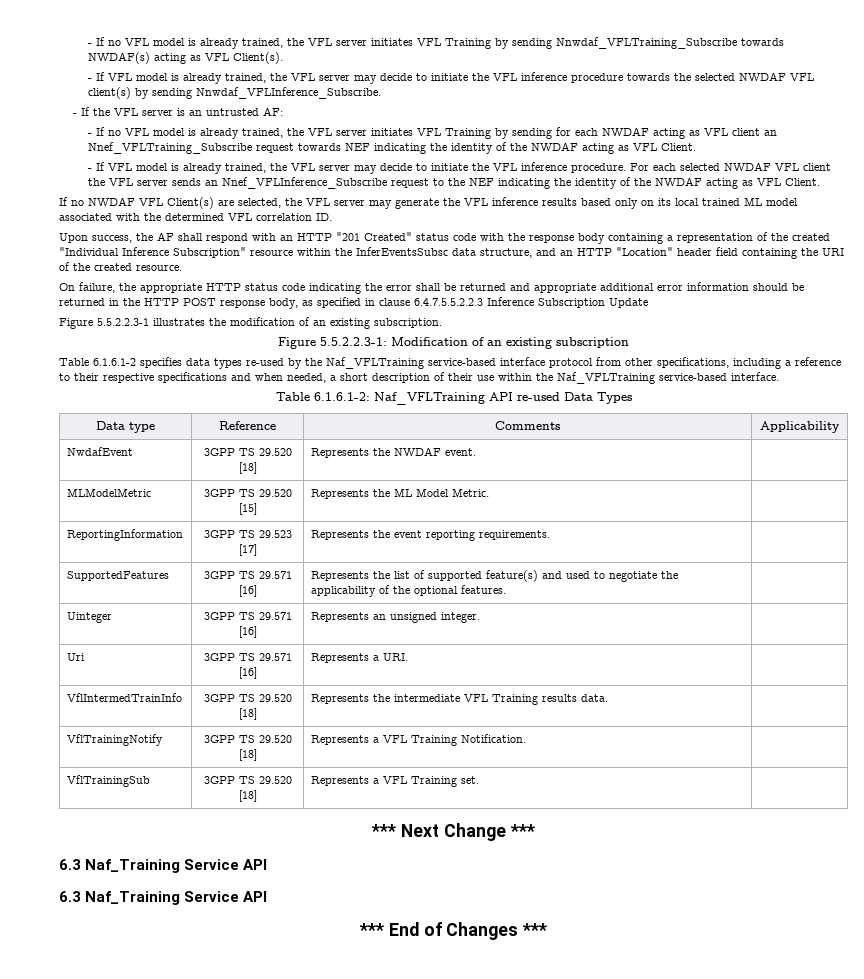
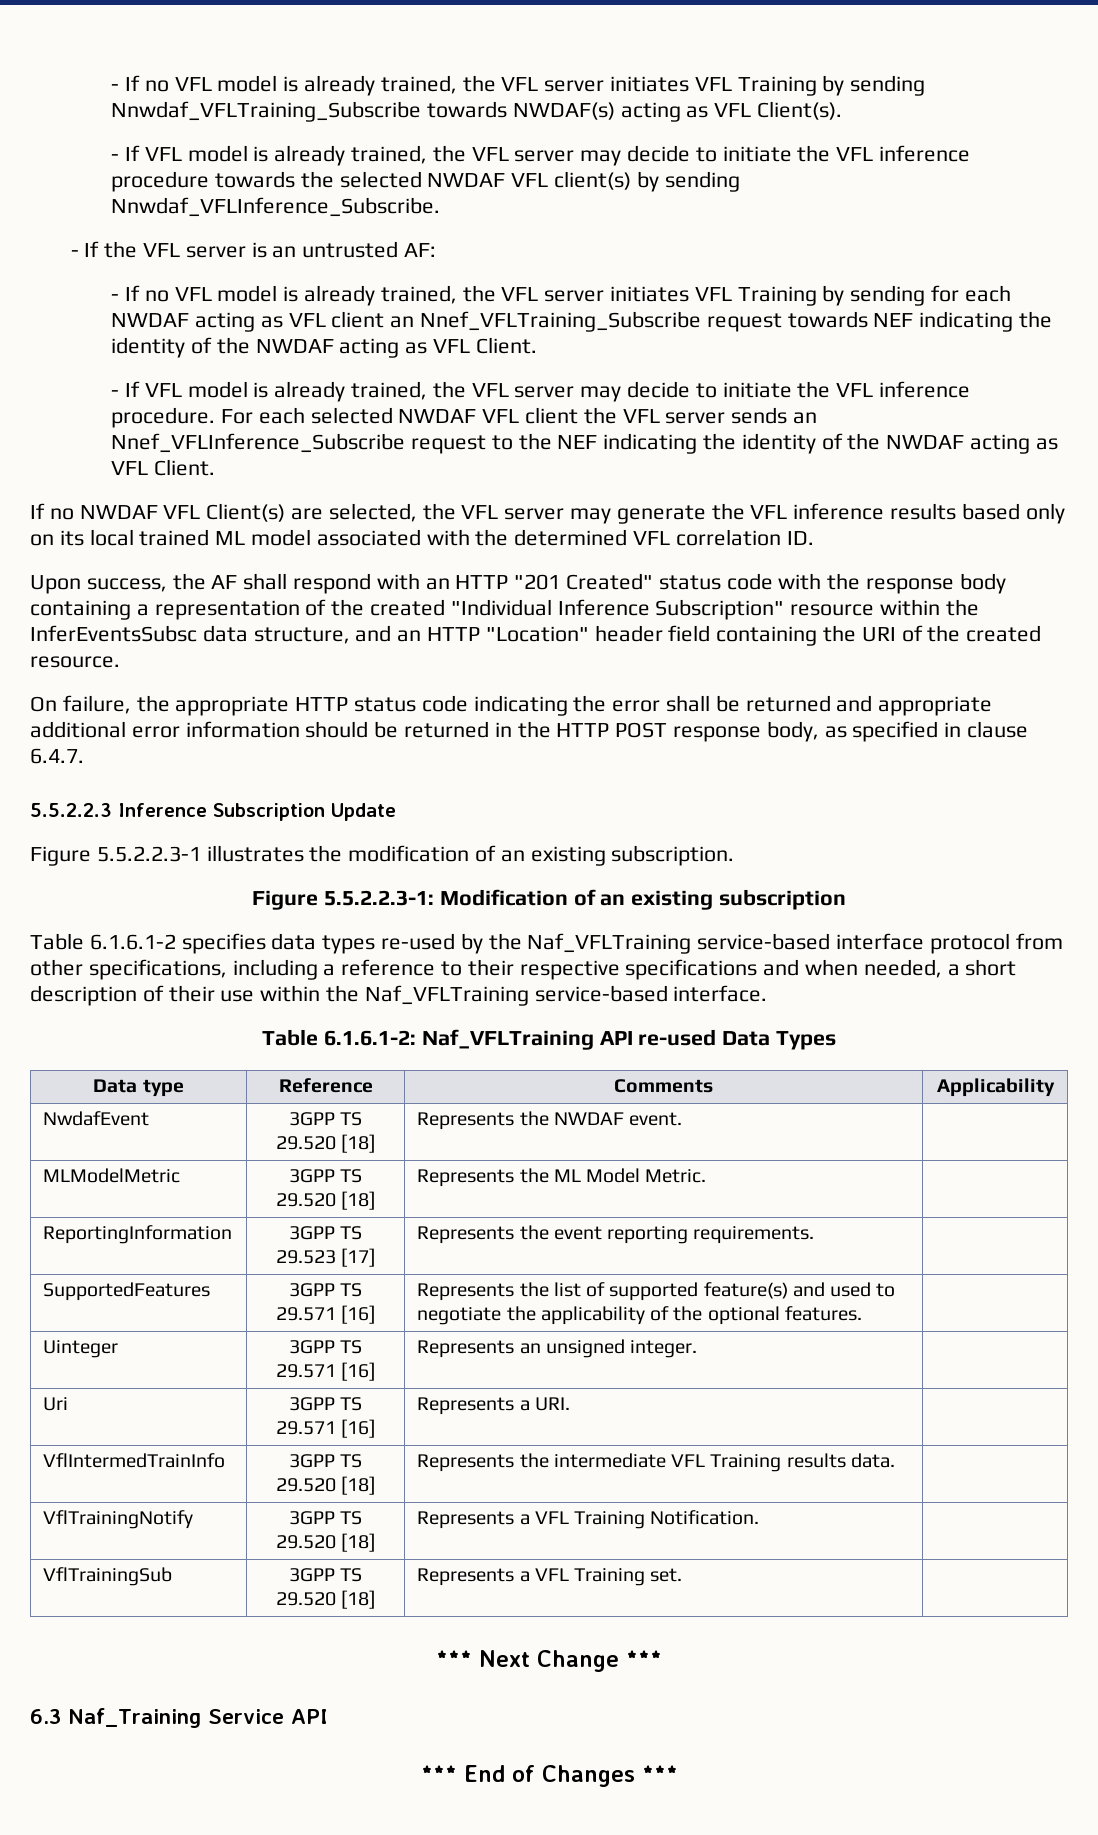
[414,298,483,306] 6.4.7.5.5.2.2.3 -> [30,748,84,764] [30,803,112,817] 6.4.7. // 5.5.2.2.3
[238,503,257,515] [15] -> [341,1191,376,1210] [18]
[59,891,268,905] // 6.3 Naf_Training Service API -> (328, 1716) none

